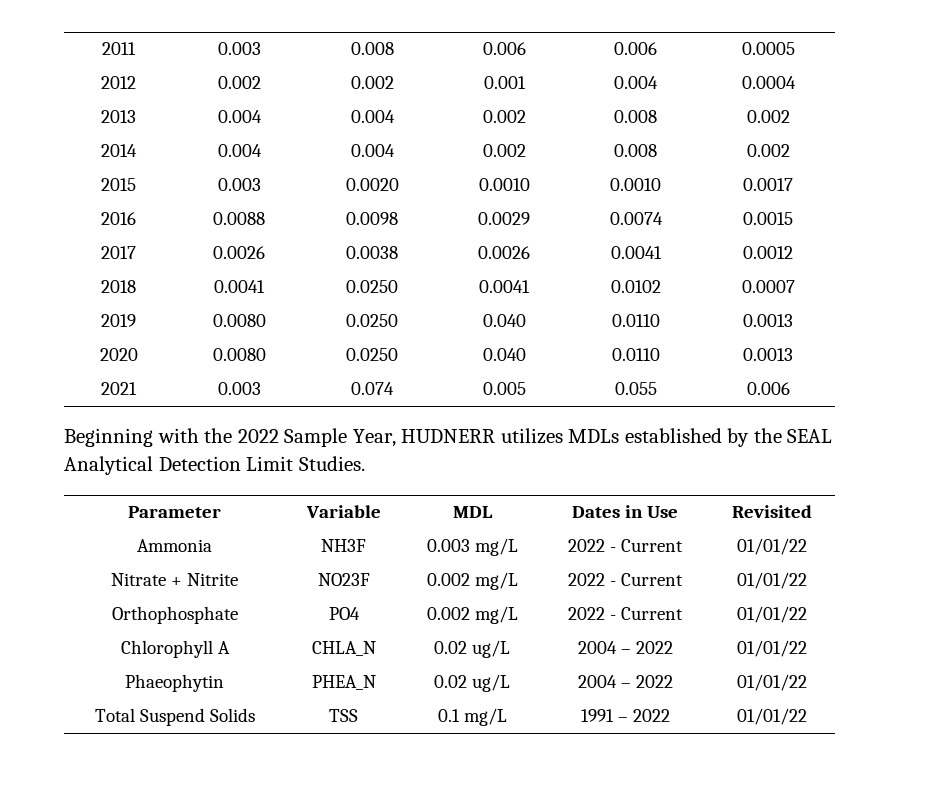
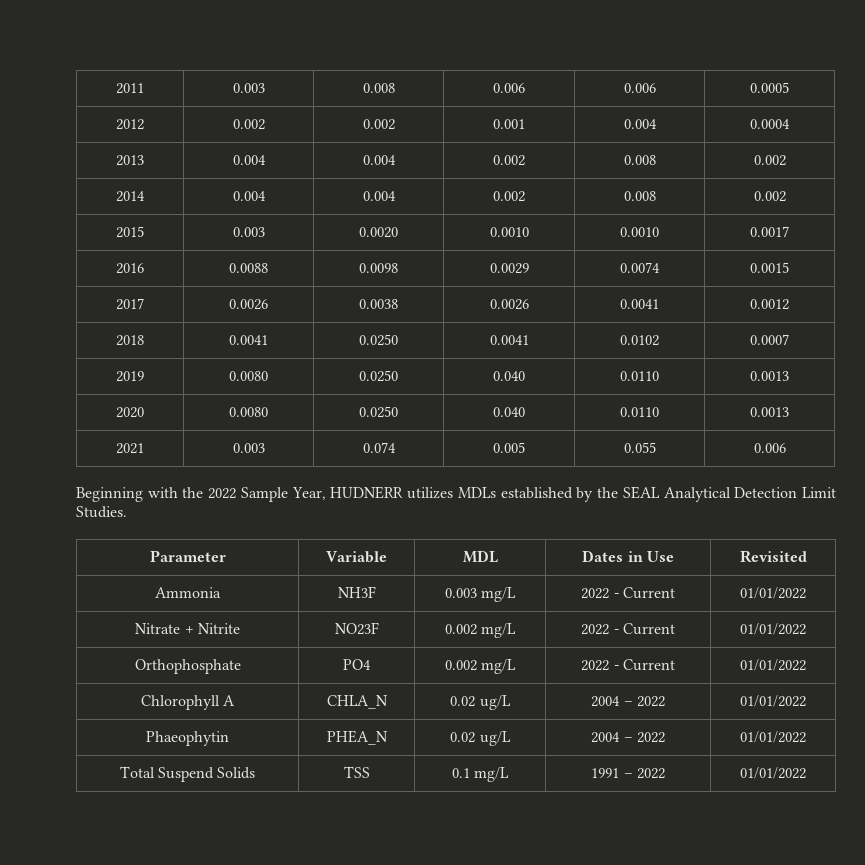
[736,538,807,555] 01/01/22 -> [740,587,806,599] 01/01/2022
[736,572,807,589] 01/01/22 -> [740,623,806,635] 01/01/2022
[736,606,807,623] 01/01/22 -> [740,659,806,671] 01/01/2022
[736,640,807,657] 01/01/22 -> [740,695,806,707] 01/01/2022
[736,674,807,691] 01/01/22 -> [740,731,806,743] 01/01/2022
[736,708,807,725] 01/01/22 -> [740,767,806,779] 01/01/2022

